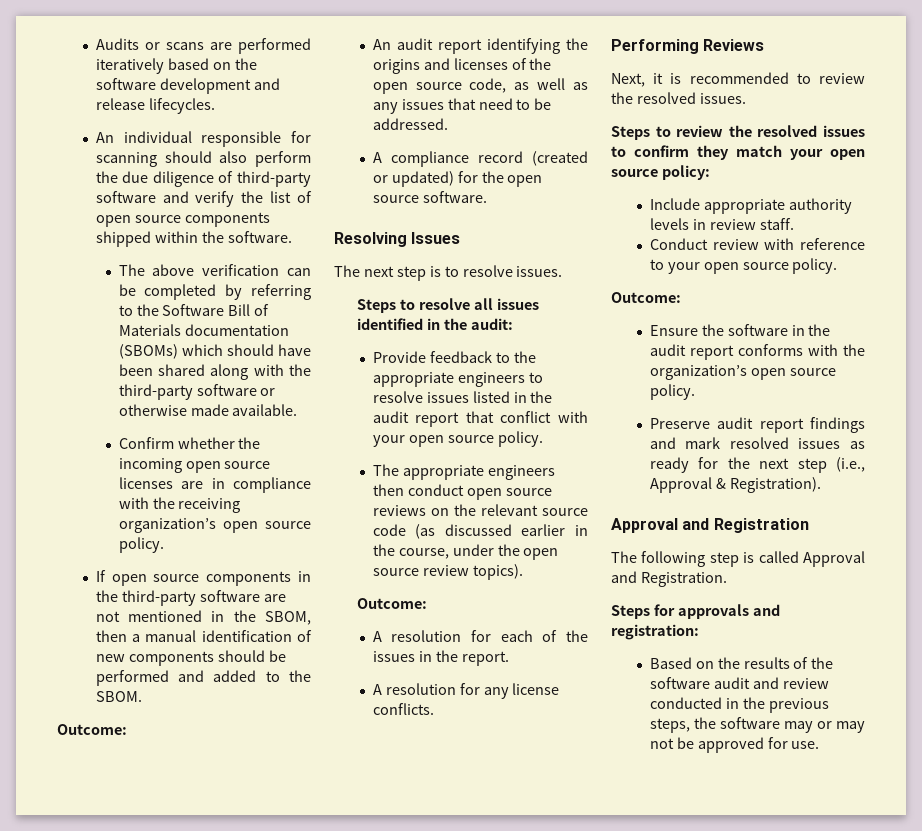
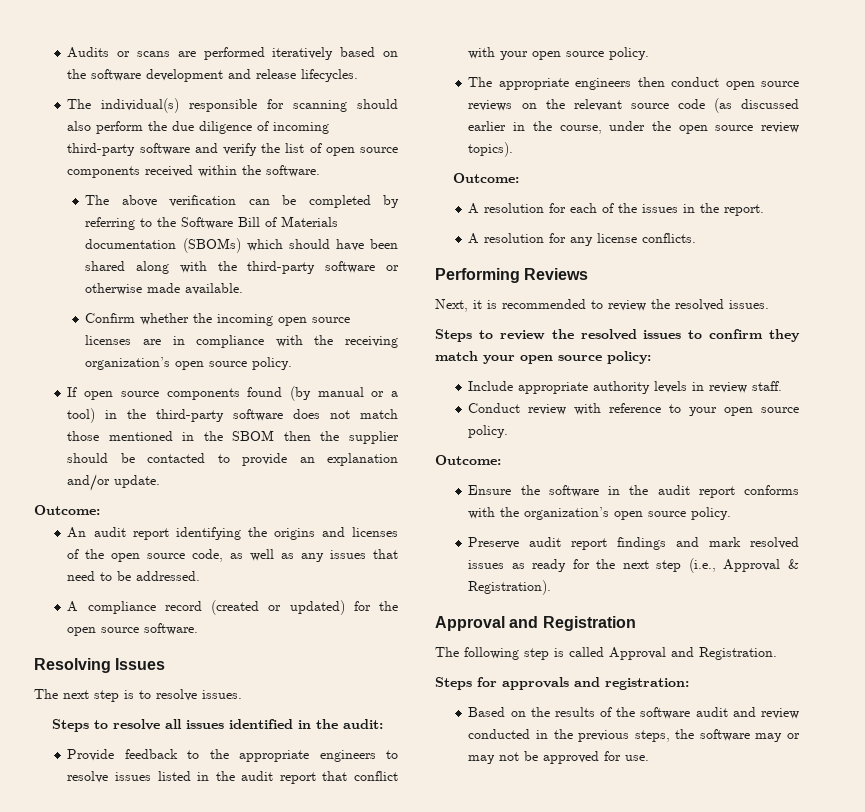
[95,131,192,143] An individual -> [67,98,180,113] The individual(s)
(234, 177) none -> [273,122,330,134] incoming
[95,231,151,247] shipped -> [145,165,194,177] received
[298,571,312,582] [95,590,286,606] [95,610,312,625] [95,630,312,642] [95,650,286,666] [95,670,312,686] [95,691,142,702] in the third-party software are not mentioned in the SBOM, then a manual identification of new components should be performed and added to the SBOM. -> [247,386,399,401] [67,408,398,423] [67,430,399,444] [67,453,398,466] [67,474,161,491] found (by manual or a tool) in the third-party software does not match those mentioned in the SBOM then the supplier should be contacted to provide an explanation and/or update.

